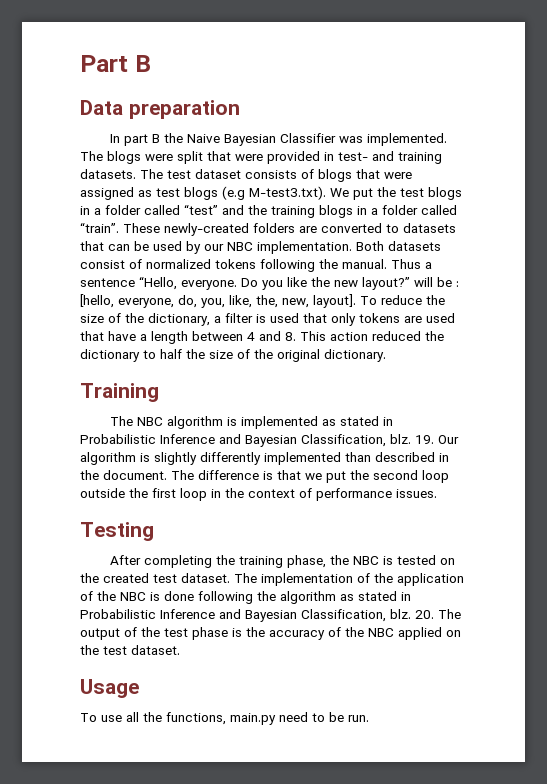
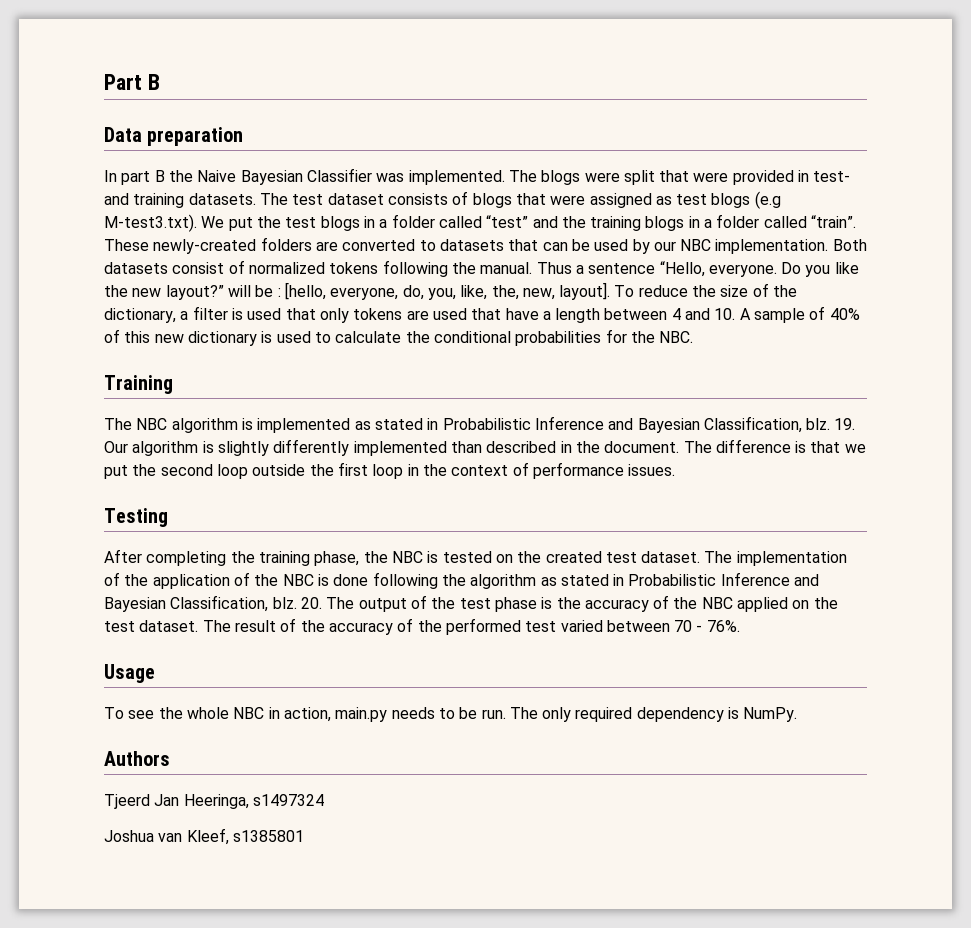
[285,331,444,341] [80,349,386,362] 8. This action reduced the dictionary to half the size of the original dictionary. -> [714,306,860,323] [104,329,694,346] 10. A sample of 40% of this new dictionary is used to calculate the conditional probabilities for the NBC.
[80,679,139,698] [80,712,369,725] // Usage // To use all the functions, main.py need to be run. -> [202,618,740,635] [104,664,155,683] [104,707,798,722] [104,751,170,766] [104,794,324,809] [104,828,304,845] The result of the accuracy of the performed test varied between 70 - 76%. // Usage // To see the whole NBC in action, main.py needs to be run. The only required dependency is NumPy. // Authors // Tjeerd Jan Heeringa, s1497324 // Joshua van Kleef, s1385801

